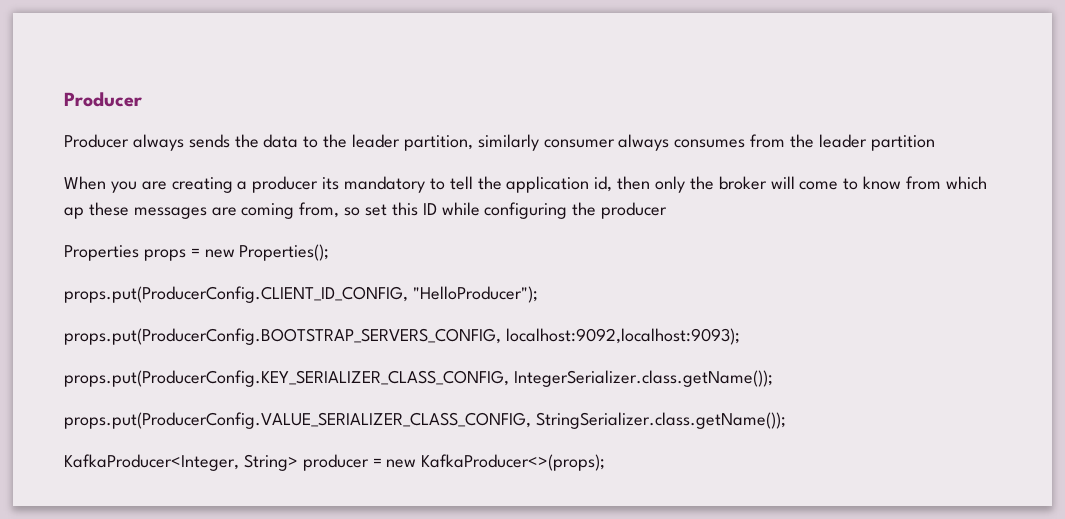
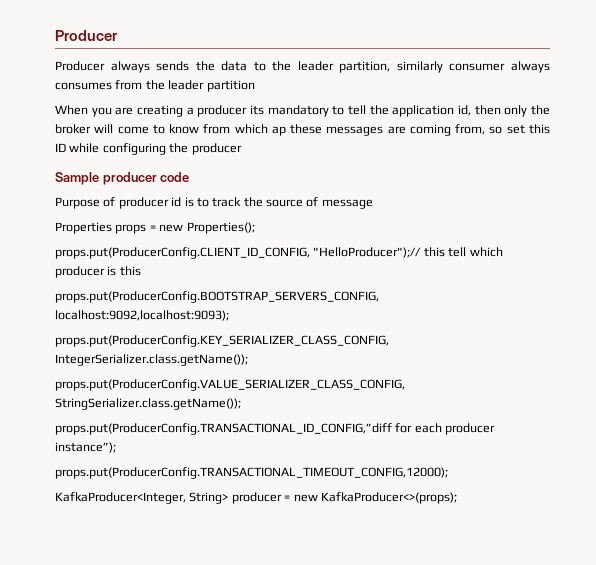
(668, 210) none -> [55,172,190,185] [55,197,373,209] // Sample producer code // Purpose of producer id is to track the source of message
[412,286,538,303] "HelloProducer"); -> [313,247,503,258] [55,266,141,278] "HelloProducer");// this tell which producer is this
(786, 420) none -> [55,423,496,435] [55,442,116,453] [55,467,448,479] // props.put(ProducerConfig.TRANSACTIONAL_ID_CONFIG,”diff for each producer instance”); // props.put(ProducerConfig.TRANSACTIONAL_TIMEOUT_CONFIG,12000);

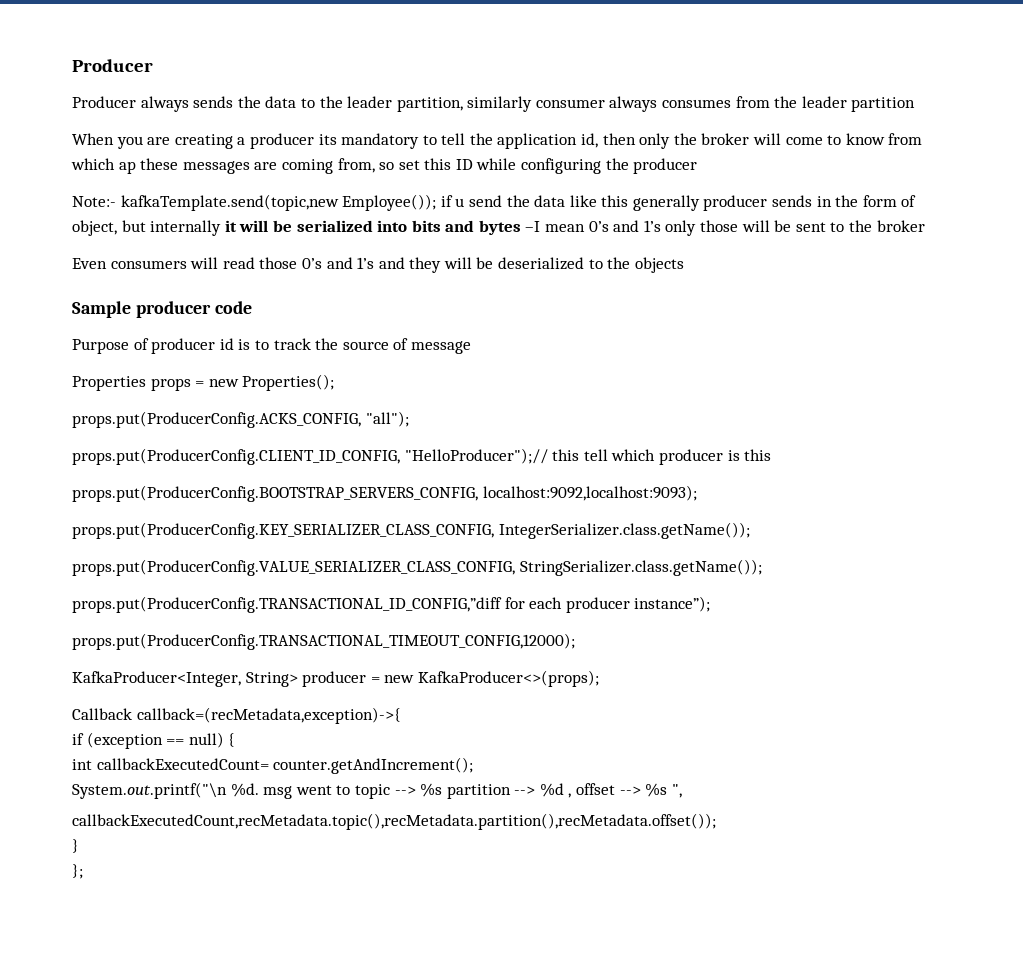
(242, 149) none -> [72,194,917,211] [72,220,925,236] [72,257,684,273] // Note:- kafkaTemplate.send(topic,new Employee()); if u send the data like this generally producer sends in the form of object, but internally it will be serialized into bits and bytes –I mean 0’s and 1’s only those will be sent to the broker // Even consumers will read those 0’s and 1’s and they will be deserialized to the objects
(255, 228) none -> [72,411,409,428] // props.put(ProducerConfig.ACKS_CONFIG, "all");
(457, 498) none -> [72,707,401,724] [72,732,236,749] [72,757,474,774] [72,782,682,799] [72,813,716,830] [72,839,79,853] [72,864,83,879] // Callback callback=(recMetadata,exception)->{ // if (exception == null) { // int callbackExecutedCount= counter.getAndIncrement(); // System.out.printf("\n %d. msg went to topic --> %s partition --> %d , offset --> %s ", // callbackExecutedCount,recMetadata.topic(),recMetadata.partition(),recMetadata.offset()); // } // };

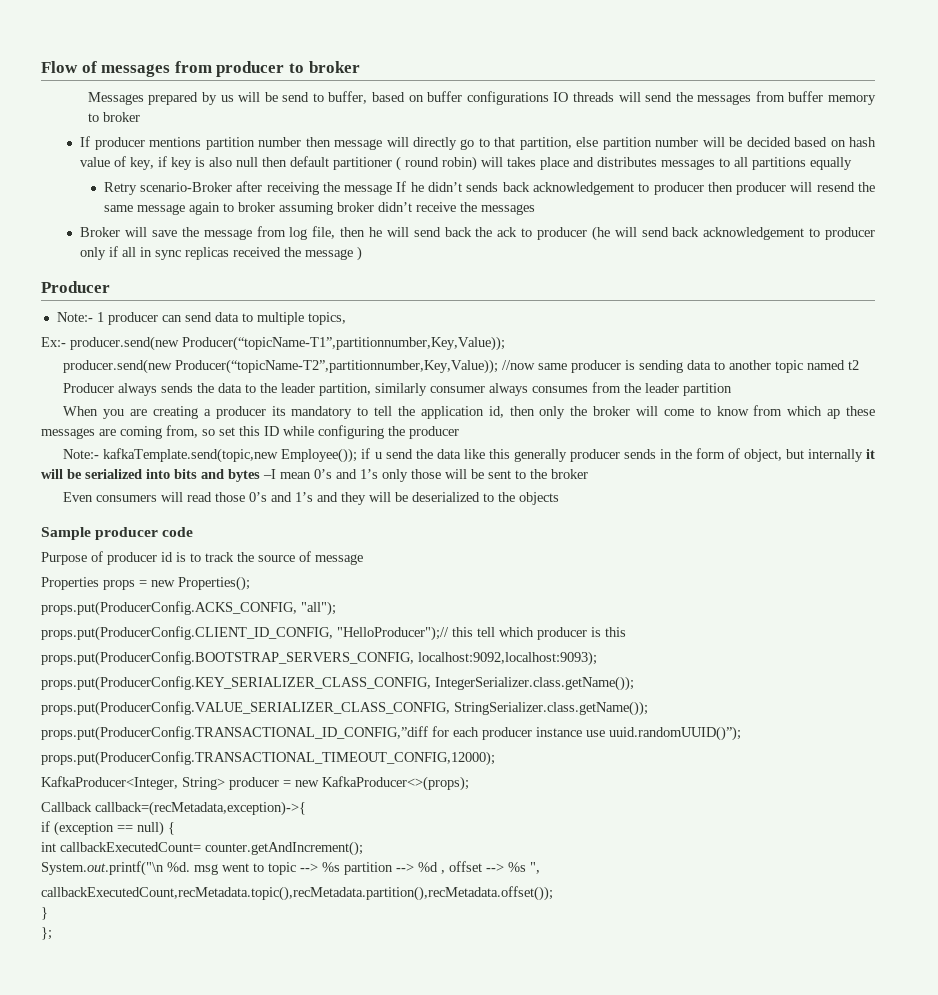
[72,59,153,72] Producer -> [41,61,360,77] [87,91,877,105] [87,112,140,122] [80,136,876,150] [80,156,853,171] [103,181,876,195] [103,202,535,215] [80,226,876,241] [80,246,363,261] [41,281,110,293] [56,312,346,325] [41,336,505,351] [63,359,860,374] Flow of messages from producer to broker // Messages prepared by us will be send to buffer, based on buffer configurations IO threads will send the messages from buffer memory to broker // If producer mentions partition number then message will directly go to that partition, else partition number will be decided based on hash value of key, if key is also null then default partitioner ( round robin) will takes place and distributes messages to all partitions equally // Retry scenario-Broker after receiving the message If he didn’t sends back acknowledgement to producer then producer will resend the same message again to broker assuming broker didn’t receive the messages // Broker will save the message from log file, then he will send back the ack to producer (he will send back acknowledgement to producer only if all in sync replicas received the message ) // Producer // Note:- 1 producer can send data to multiple topics, // Ex:- producer.send(new Producer(“topicName-T1”,partitionnumber,Key,Value)); // producer.send(new Producer(“topicName-T2”,partitionnumber,Key,Value)); //now same producer is sending data to another topic named t2
[634,596,711,612] instance”); -> [536,726,741,741] instance use uuid.randomUUID()”);

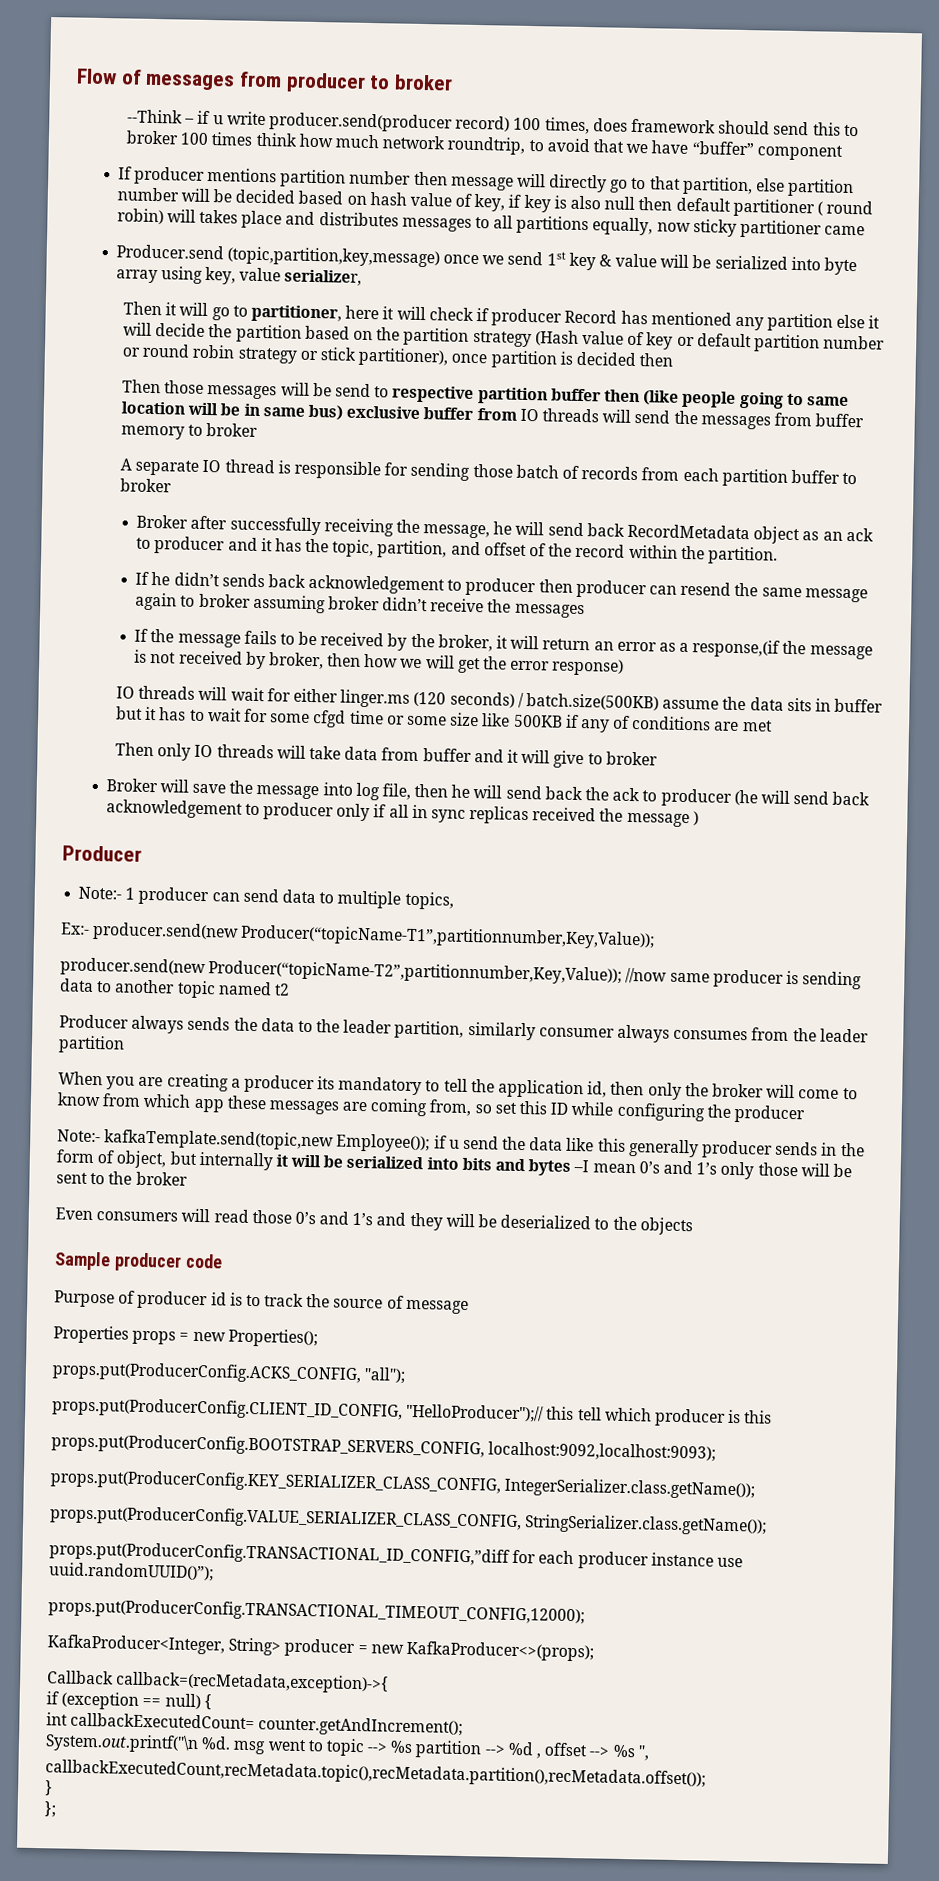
[87,91,877,105] [87,112,140,122] Messages prepared by us will be send to buffer, based on buffer configurations IO threads will send the messages from buffer memory to broker -> [127,109,859,137] [126,130,843,161] --Think – if u write producer.send(producer record) 100 times, does framework should send this to broker 100 times think how much network roundtrip, to avoid that we have “buffer” component
[810,157,853,170] [103,181,393,195] equally // Retry scenario-Broker after receiving the message -> [592,217,866,239] [115,244,858,276] [115,266,363,286] [123,301,881,332] [123,322,886,353] [122,343,674,369] [122,379,849,409] [121,401,865,430] [121,423,259,440] [120,458,858,487] [120,478,173,493] [136,514,874,545] [136,536,778,565] equally, now sticky partitioner came // Producer.send (topic,partition,key,message) once we send 1st key & value will be serialized into byte array using key, value serializer, // Then it will go to partitioner, here it will check if producer Record has mentioned any partition else it will decide the partition based on the partition strategy (Hash value of key or default partition number or round robin strategy or stick partitioner), once partition is decided then // Then those messages will be send to respective partition buffer then (like people going to same location will be in same bus) exclusive buffer from IO threads will send the messages from buffer memory to broker // A separate IO thread is responsible for sending those batch of records from each partition buffer to broker // Broker after successfully receiving the message, he will send back RecordMetadata object as an ack to producer and it has the topic, partition, and offset of the record within the partition. //
[790,182,813,192] will -> [649,585,678,595] can
(535, 209) none -> [134,628,873,660] [134,649,625,676] [116,685,884,713] [116,706,773,733] [115,742,658,769] // If the message fails to be received by the broker, it will return an error as a response,(if the message is not received by broker, then how we will get the error response) // IO threads will wait for either linger.ms (120 seconds) / batch.size(500KB) assume the data sits in buffer but it has to wait for some cfgd time or some size like 500KB if any of conditions are met // Then only IO threads will take data from buffer and it will give to broker
[256,226,286,237] from -> [322,782,353,796] into
[827,409,841,419] ap -> [193,1098,224,1113] app

